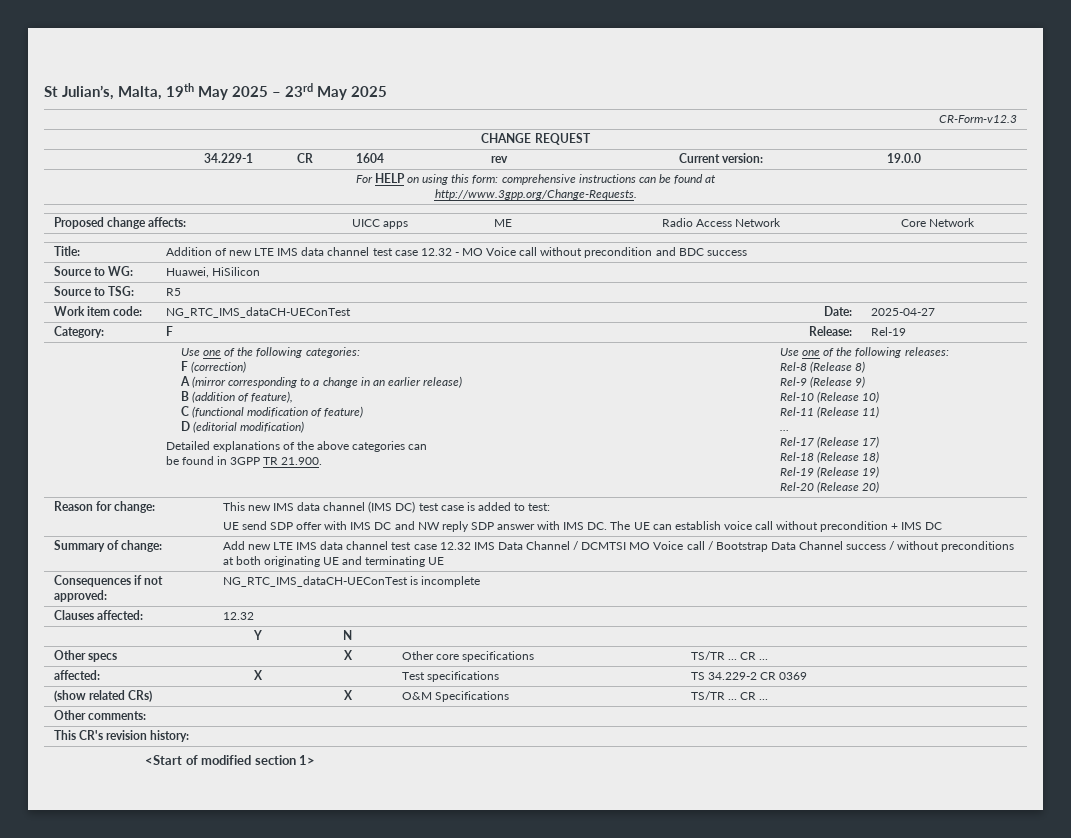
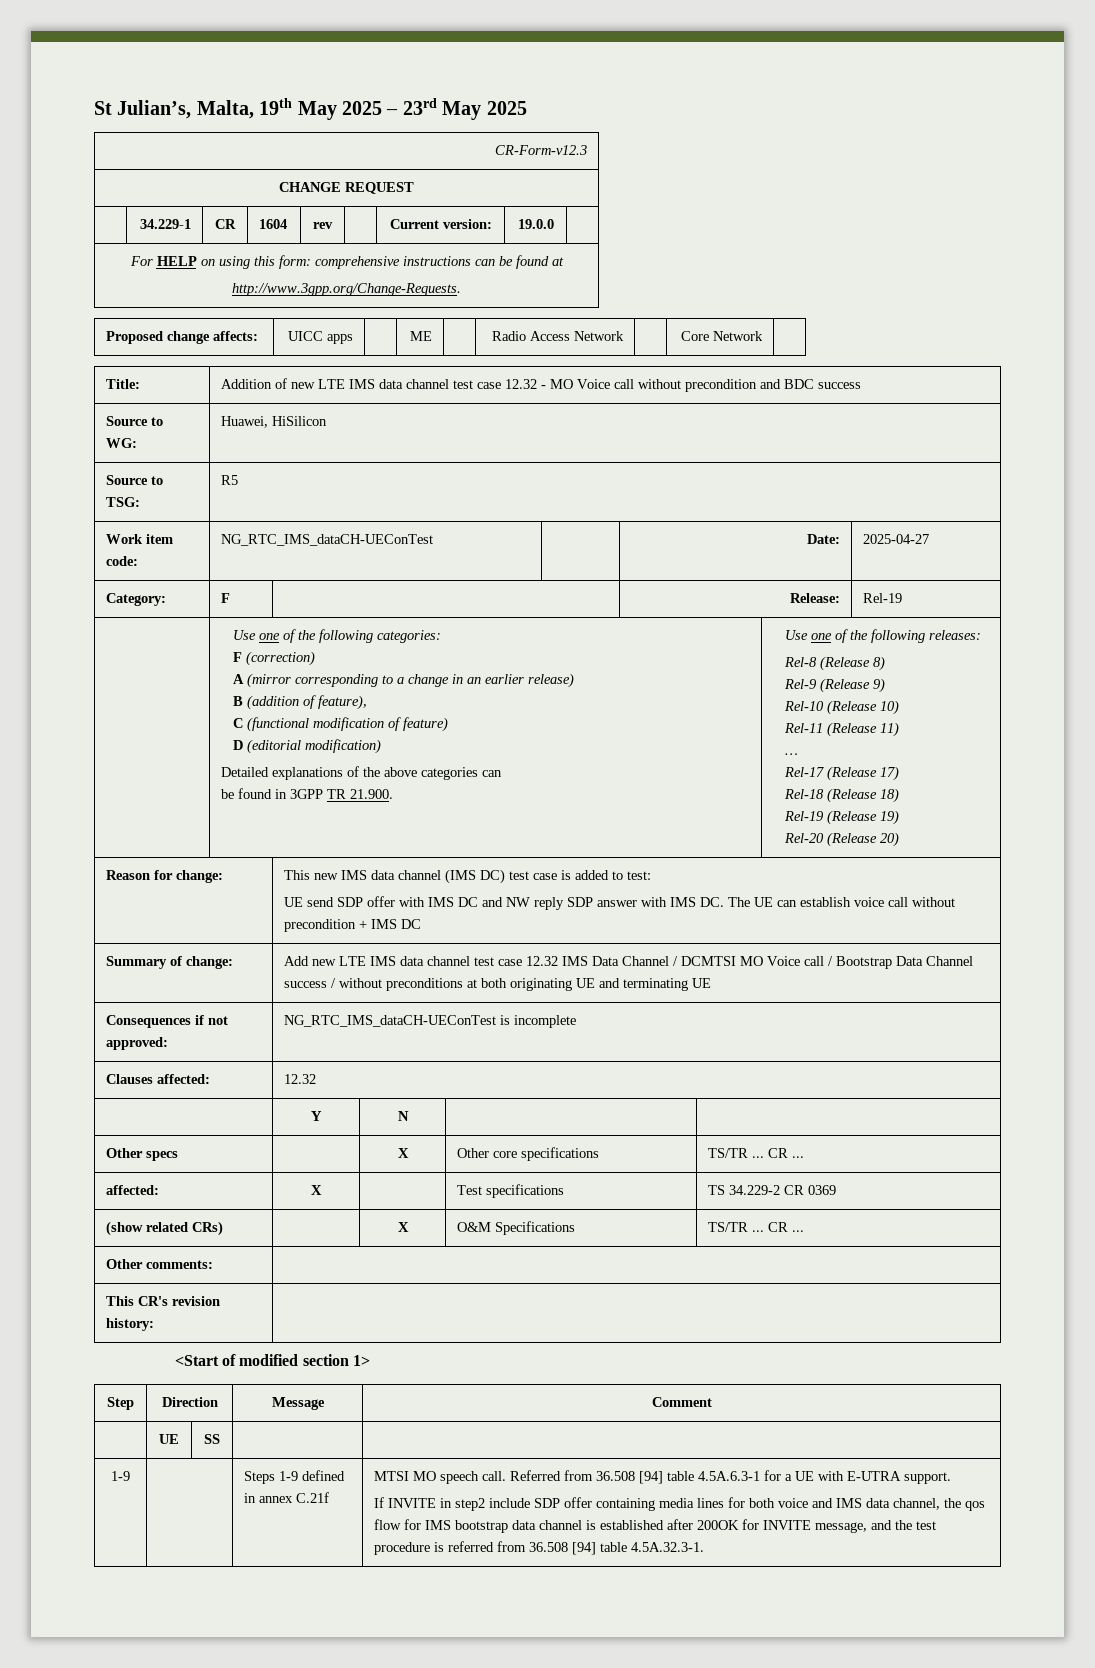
(316, 760) none -> [107,1397,134,1410] [161,1397,218,1407] [271,1397,325,1410] [651,1397,712,1407] [159,1434,179,1444] [204,1434,220,1444] [111,1471,130,1481] [244,1470,346,1484] [244,1492,330,1503] [374,1470,952,1484] [374,1497,986,1511] [374,1519,937,1533] [374,1541,705,1555] // Step | Direction | Message | Comment // | UE | SS | | // 1-9 | | Steps 1-9 defined in annex C.21f | MTSI MO speech call. Referred from 36.508 [94] table 4.5A.6.3-1 for a UE with E-UTRA support. // If INVITE in step2 include SDP offer containing media lines for both voice and IMS data channel, the qos flow for IMS bootstrap data channel is established after 200OK for INVITE message, and the test procedure is referred from 36.508 [94] table 4.5A.32.3-1.

